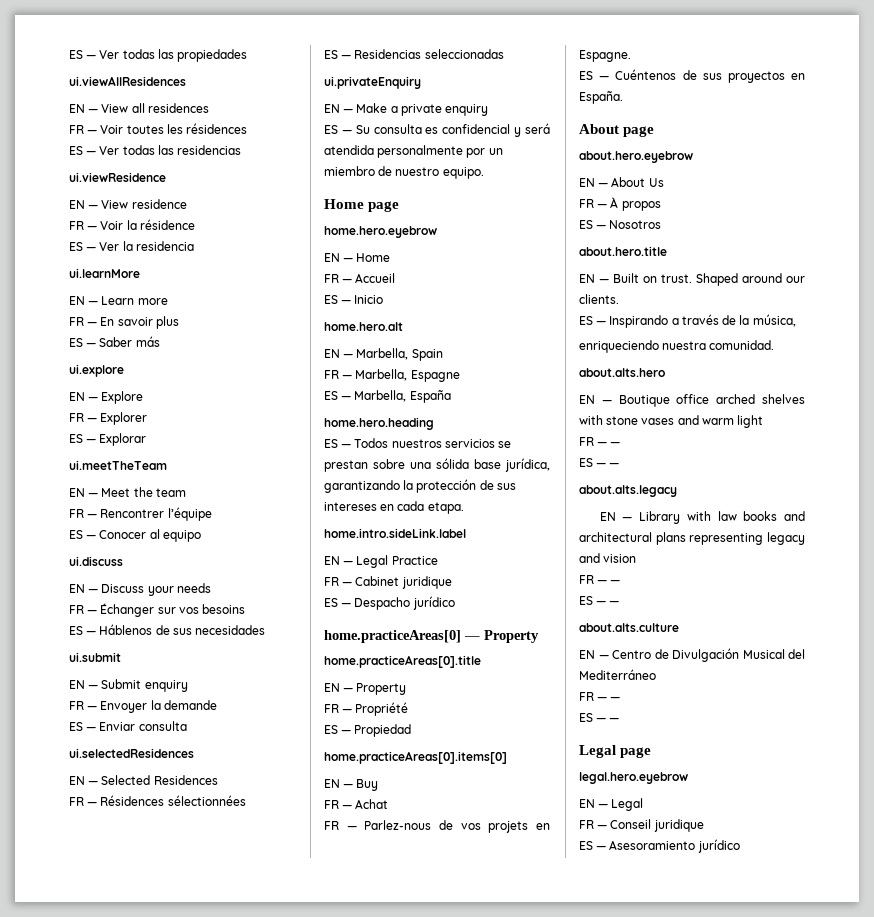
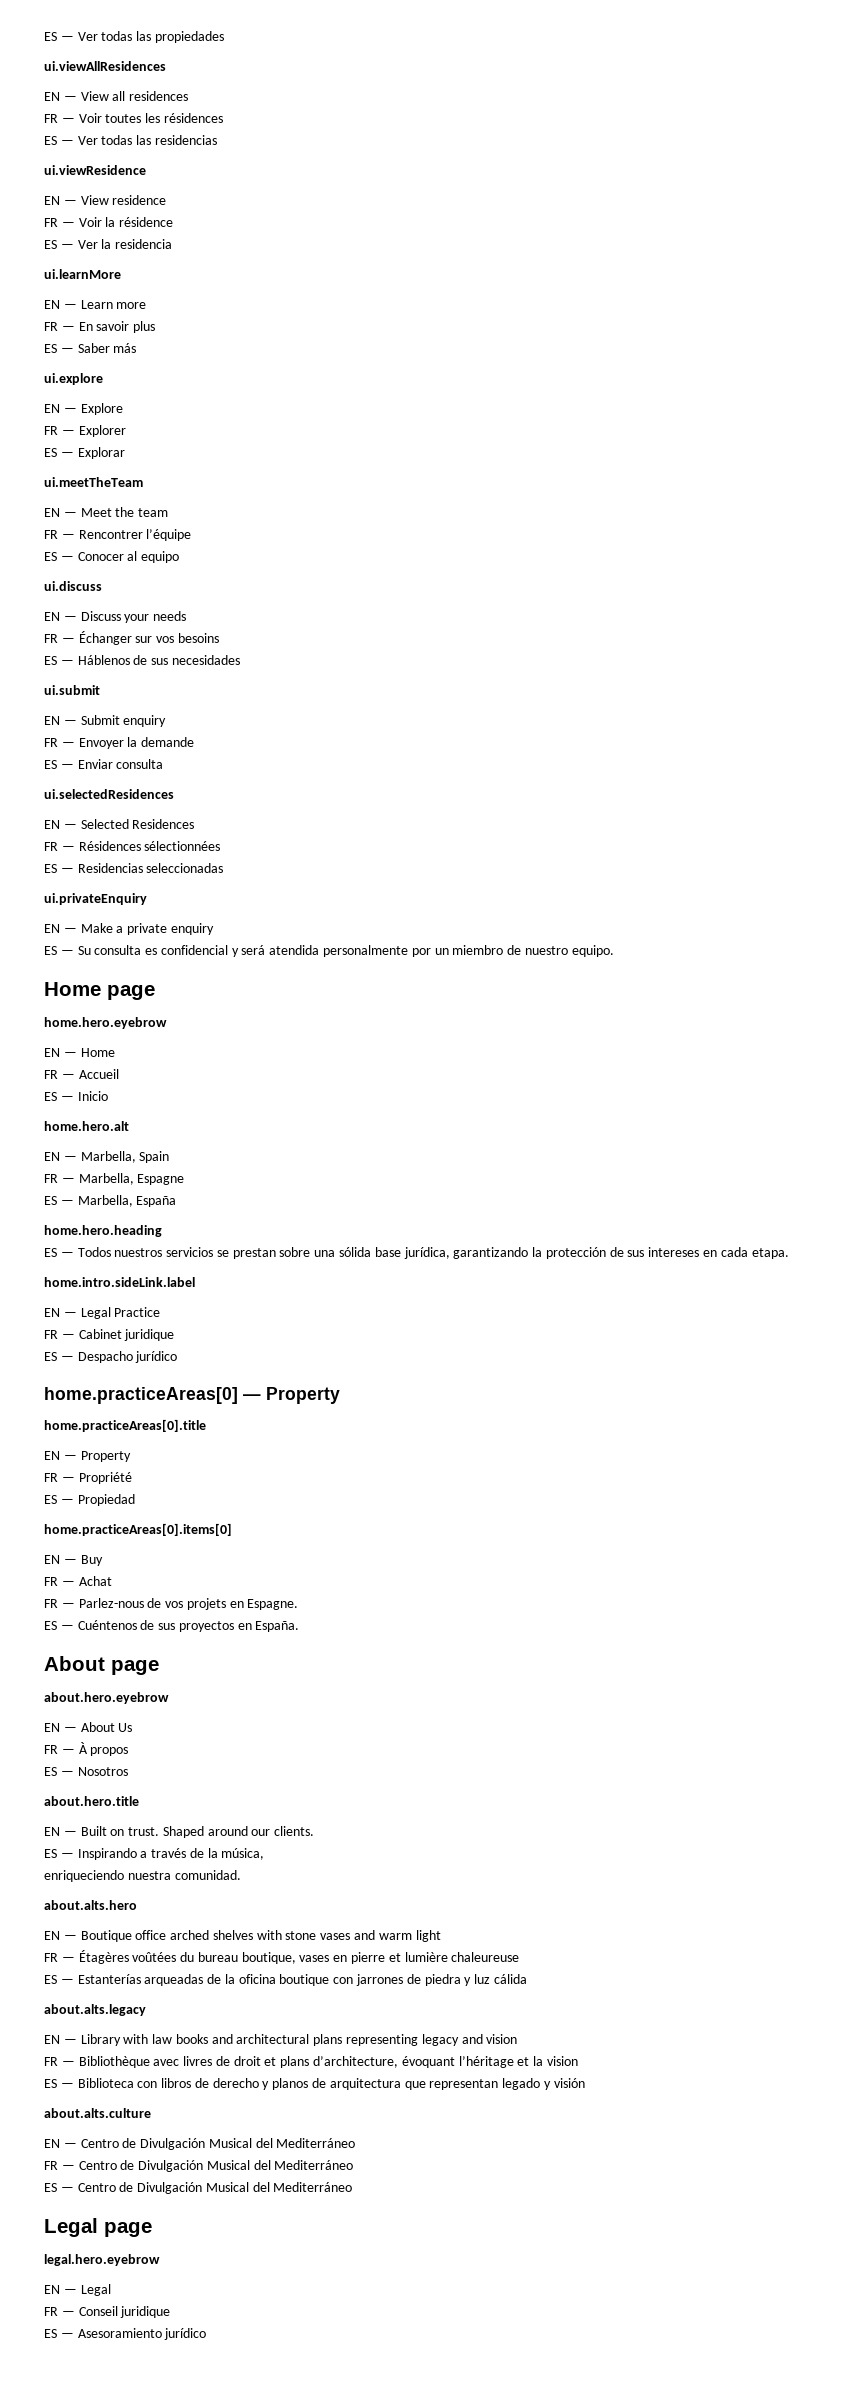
[610,442,621,446] [579,458,620,467] — // ES — — -> [78,1950,520,1964] [44,1974,527,1986] Étagères voûtées du bureau boutique, vases en pierre et lumière chaleureuse // ES — Estanterías arqueadas de la oficina boutique con jarrones de piedra y luz cálida
[610,580,621,584] [579,596,620,605] — // ES — — -> [78,2056,578,2068] [44,2078,585,2090] Bibliothèque avec livres de droit et plans d’architecture, évoquant l’héritage et la vision // ES — Biblioteca con libros de derecho y planos de arquitectura que representan legado y visión
[610,697,621,701] [579,713,620,722] — // ES — — -> [78,2160,354,2172] [44,2182,353,2194] Centro de Divulgación Musical del Mediterráneo // ES — Centro de Divulgación Musical del Mediterráneo

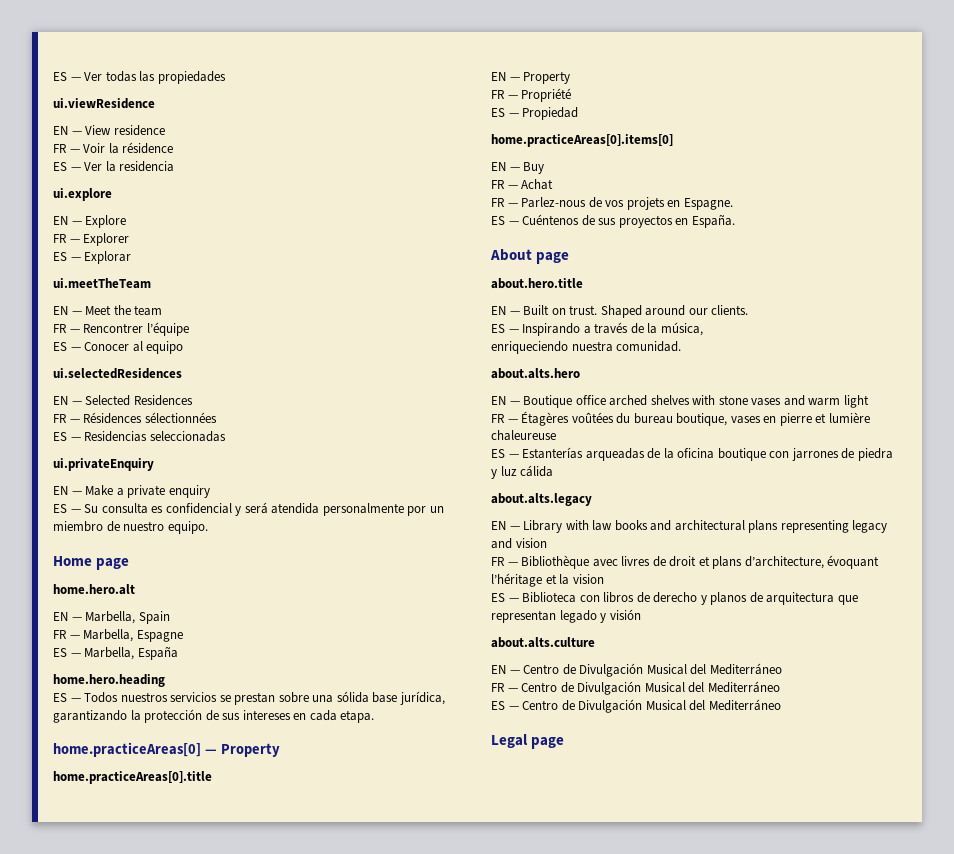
[44,61,166,71] [44,91,189,101] [44,113,223,123] [44,135,217,145] // ui.viewAllResidences // EN — View all residences // FR — Voir toutes les résidences // ES — Ver todas las residencias -> (226, 77) none
[44,269,121,279] [44,300,147,309] [44,321,156,333] [44,343,137,353] // ui.learnMore // EN — Learn more // FR — En savoir plus // ES — Saber más -> (175, 166) none
[44,581,102,591] [44,611,187,623] [44,631,219,645] [44,655,240,665] [44,685,100,695] [44,715,167,727] [44,737,195,749] [44,759,164,769] // ui.discuss // EN — Discuss your needs // FR — Échanger sur vos besoins // ES — Háblenos de sus necesidades // ui.submit // EN — Submit enquiry // FR — Envoyer la demande // ES — Enviar consulta -> (184, 347) none
[44,1017,167,1029] [44,1048,115,1057] [44,1069,119,1079] [44,1091,108,1101] // home.hero.eyebrow // EN — Home // FR — Accueil // ES — Inicio -> (130, 564) none
[44,1277,195,1287] [44,1307,161,1319] [44,1329,175,1341] [44,1351,178,1363] // home.intro.sideLink.label // EN — Legal Practice // FR — Cabinet juridique // ES — Despacho jurídico -> (375, 716) none
[44,1692,169,1704] [44,1722,133,1732] [44,1742,129,1756] [44,1767,128,1776] // about.hero.eyebrow // EN — About Us // FR — À propos // ES — Nosotros -> (570, 258) none
[44,2254,160,2266] [44,2284,111,2296] [44,2306,171,2318] [44,2328,207,2340] // legal.hero.eyebrow // EN — Legal // FR — Conseil juridique // ES — Asesoramiento jurídico -> (565, 743) none

